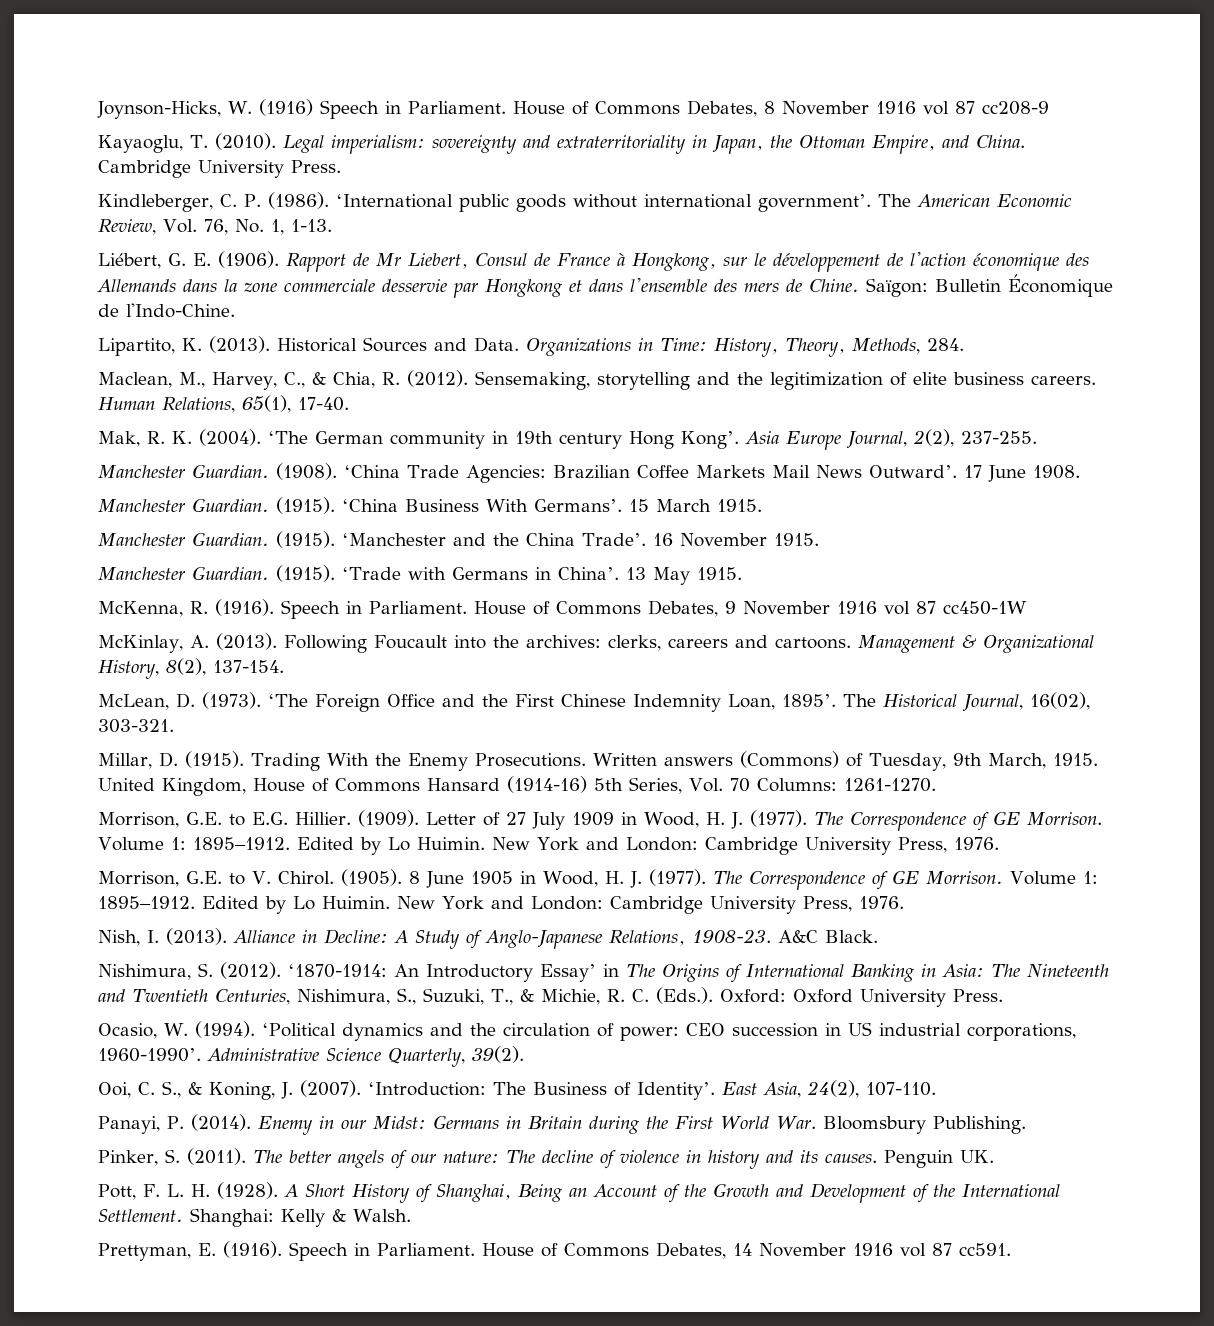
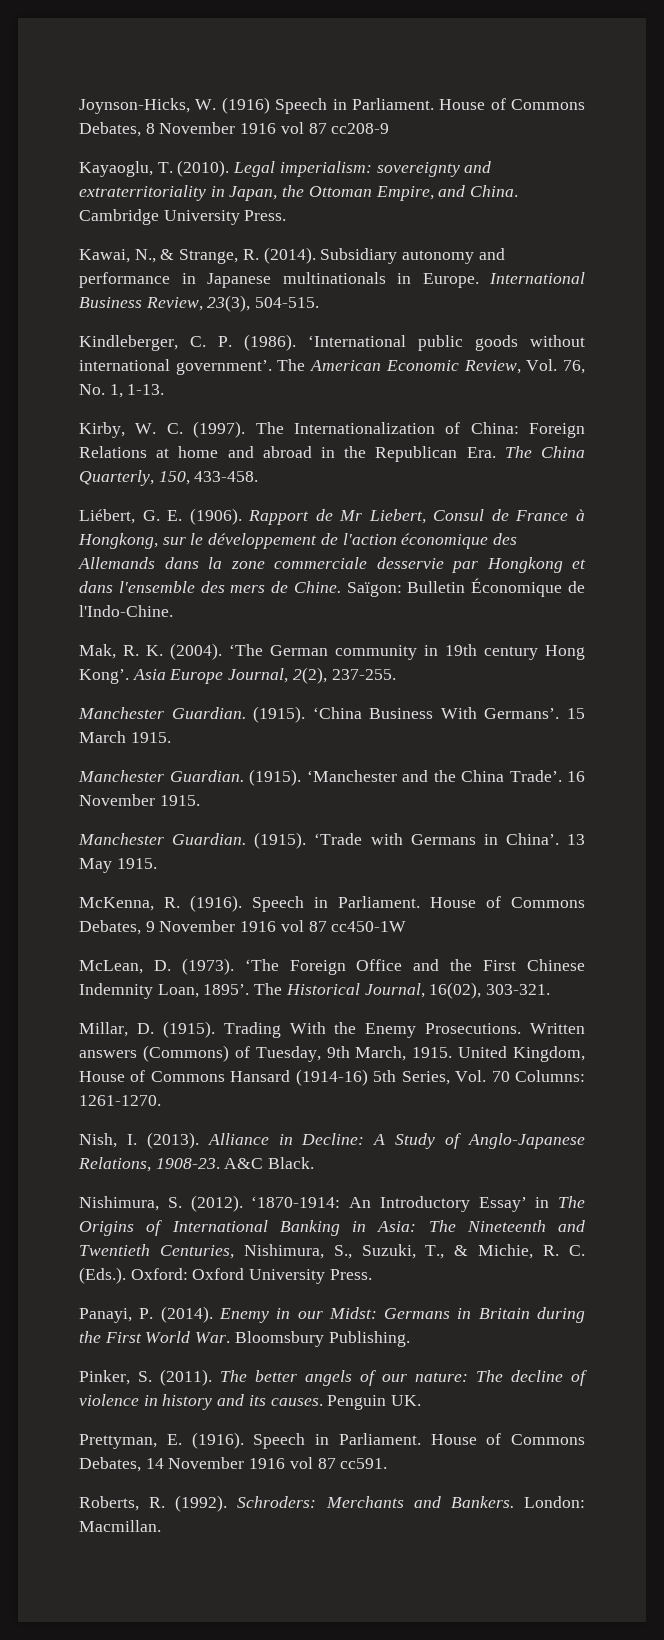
(341, 166) none -> [79,247,505,264] [79,272,585,288] [79,295,320,312] // Kawai, N., & Strange, R. (2014). Subsidiary autonomy and performance in Japanese multinationals in Europe. International Business Review, 23(3), 504-515.
(332, 225) none -> [79,421,585,438] [79,446,585,462] [79,470,259,486] // Kirby, W. C. (1997). The Internationalization of China: Foreign Relations at home and abroad in the Republican Era. The China Quarterly, 150, 433-458.
[98,336,964,357] [98,370,1096,390] [98,395,349,413] // Lipartito, K. (2013). Historical Sources and Data. Organizations in Time: History, Theory, Methods, 284. // Maclean, M., Harvey, C., & Chia, R. (2012). Sensemaking, storytelling and the legitimization of elite business careers. Human Relations, 65(1), 17-40. -> (173, 611) none
[98,463,1080,483] // Manchester Guardian. (1908). ‘China Trade Agencies: Brazilian Coffee Markets Mail News Outward’. 17 June 1908. -> (396, 674) none
[98,633,1094,653] [98,658,284,679] // McKinlay, A. (2013). Following Foucault into the archives: clerks, careers and cartoons. Management & Organizational History, 8(2), 137-154. -> (407, 926) none
[98,810,1102,831] [98,837,999,855] [98,869,1098,890] [98,896,904,914] // Morrison, G.E. to E.G. Hillier. (1909). Letter of 27 July 1909 in Wood, H. J. (1977). The Correspondence of GE Morrison. Volume 1: 1895–1912. Edited by Lo Huimin. New York and London: Cambridge University Press, 1976. // Morrison, G.E. to V. Chirol. (1905). 8 June 1905 in Wood, H. J. (1977). The Correspondence of GE Morrison. Volume 1: 1895–1912. Edited by Lo Huimin. New York and London: Cambridge University Press, 1976. -> (161, 1100) none
[98,1021,1076,1041] [98,1046,524,1067] [98,1080,936,1100] // Ocasio, W. (1994). ‘Political dynamics and the circulation of power: CEO succession in US industrial corporations, 1960-1990’. Administrative Science Quarterly, 39(2). // Ooi, C. S., & Koning, J. (2007). ‘Introduction: The Business of Identity’. East Asia, 24(2), 107-110. -> (372, 1274) none
[98,1182,1060,1203] [98,1208,411,1227] // Pott, F. L. H. (1928). A Short History of Shanghai, Being an Account of the Growth and Development of the International Settlement. Shanghai: Kelly & Walsh. -> (422, 1400) none
(1011, 1249) none -> [79,1495,585,1512] [79,1520,161,1532] // Roberts, R. (1992). Schroders: Merchants and Bankers. London: Macmillan.

